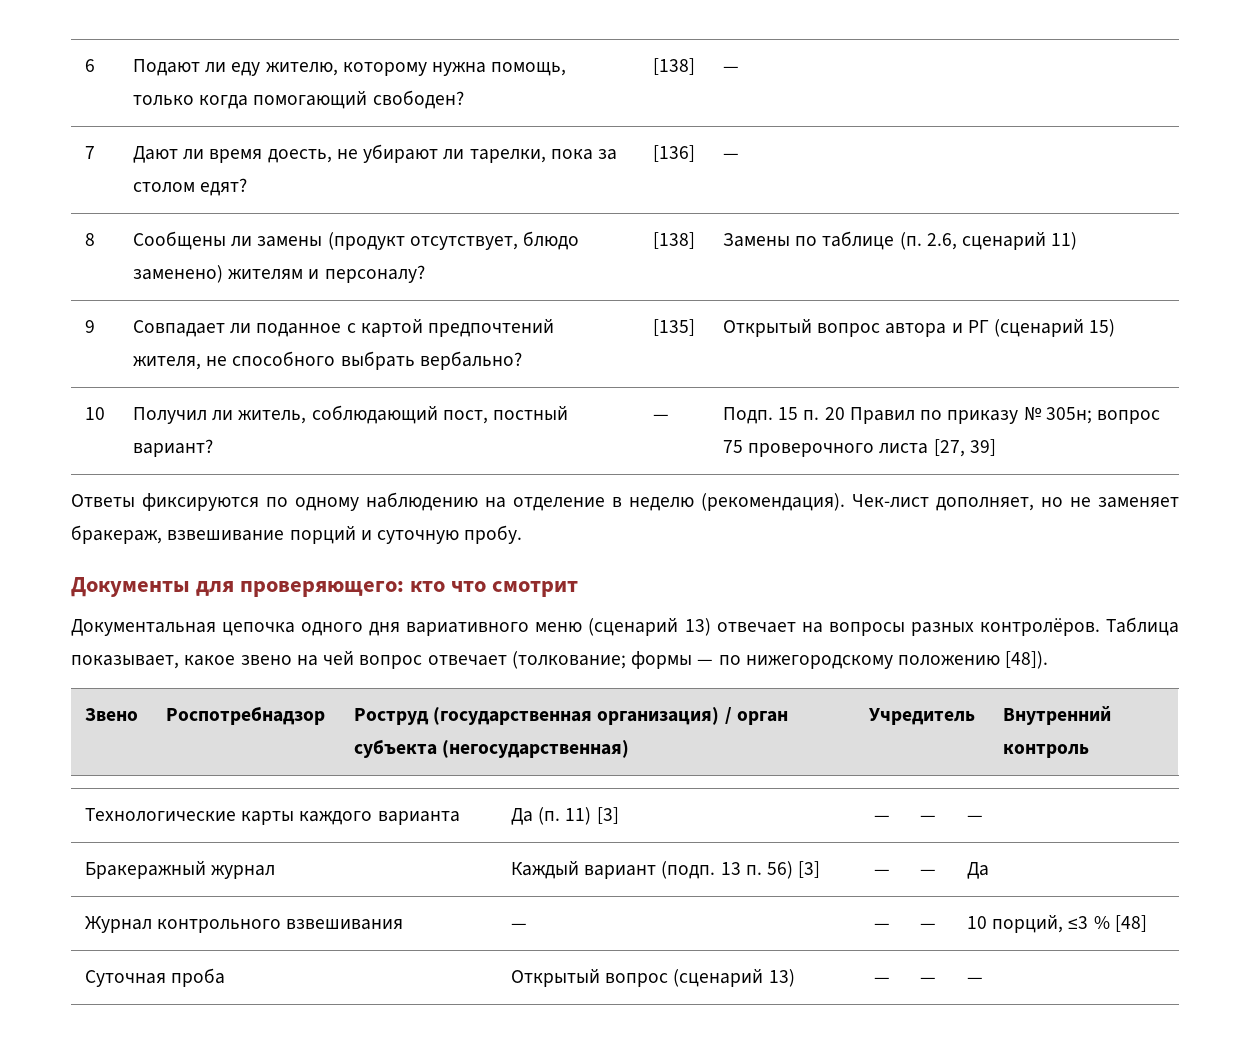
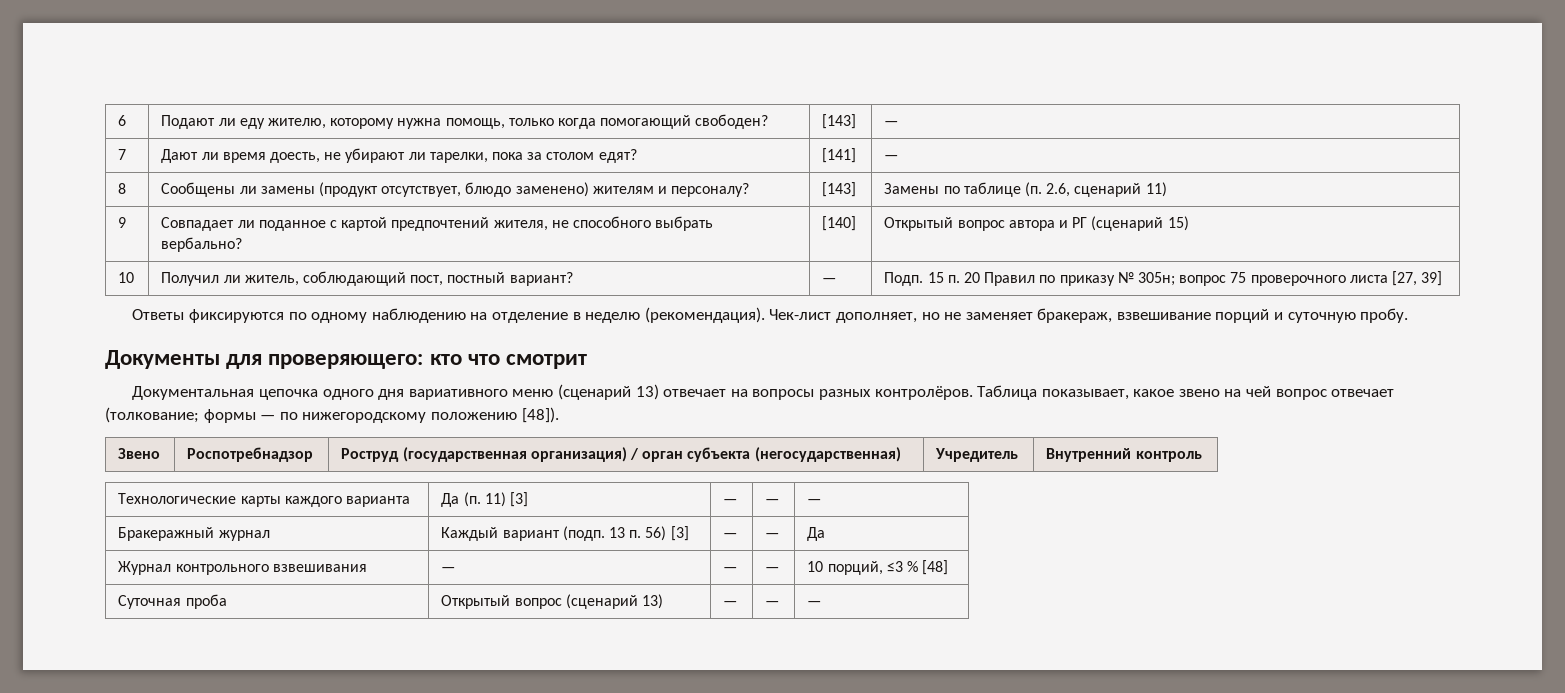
[652,58,695,75] [138] -> [822,114,857,129] [143]
[652,145,695,162] [136] -> [822,148,857,163] [141]
[652,232,695,249] [138] -> [822,182,857,197] [143]
[652,319,695,336] [135] -> [822,216,857,231] [140]

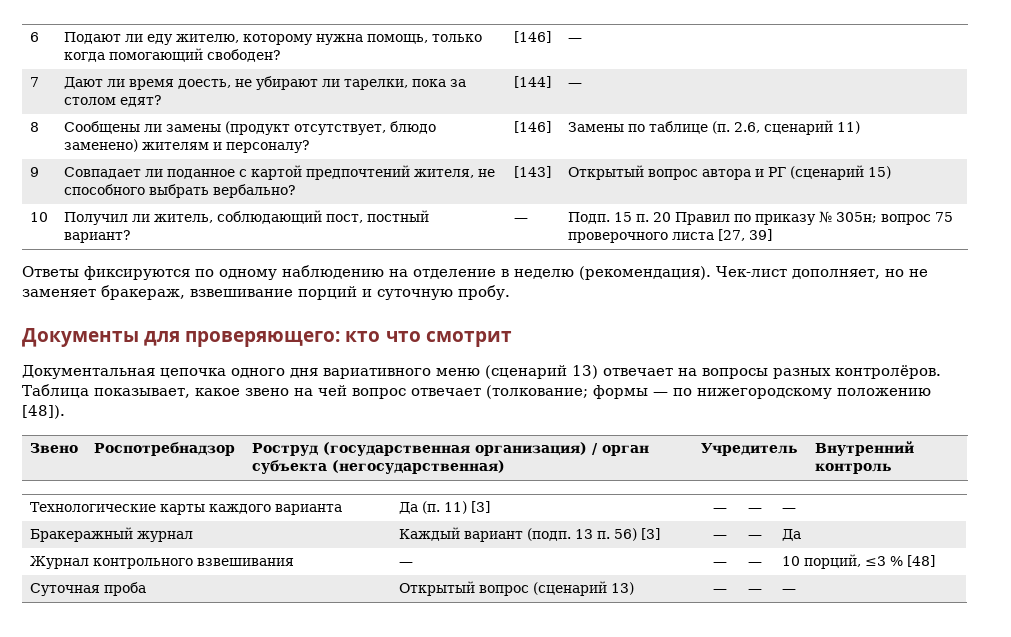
[822,114,857,129] [143] -> [513,31,551,43] [146]
[822,148,857,163] [141] -> [513,76,551,88] [144]
[822,182,857,197] [143] -> [513,121,551,133] [146]
[822,216,857,231] [140] -> [513,166,551,178] [143]

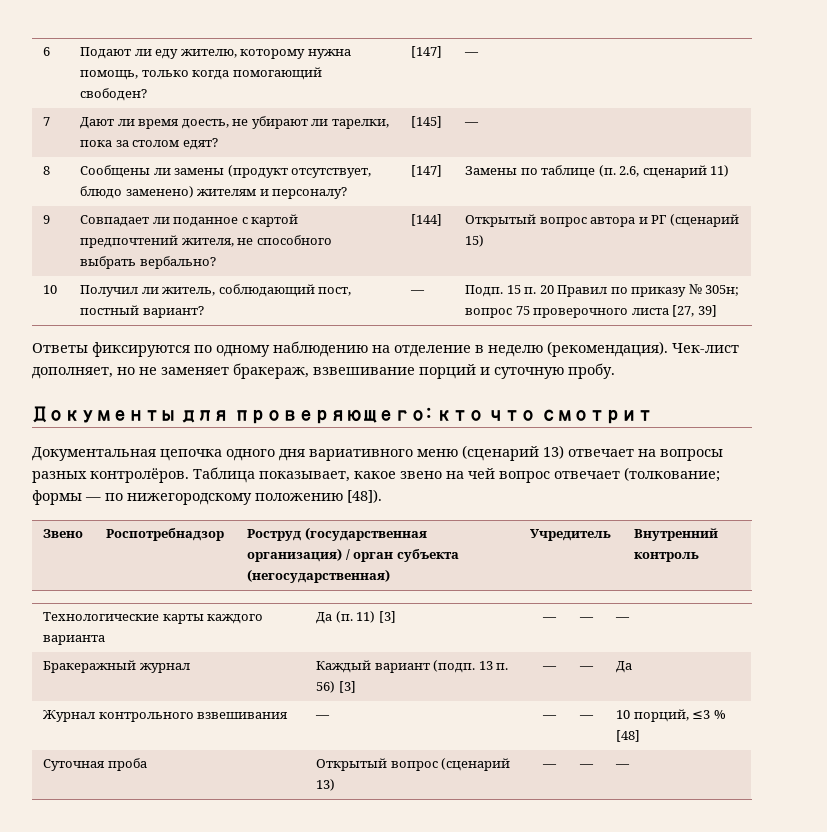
[513,31,551,43] [146] -> [411,46,443,58] [147]
[513,76,551,88] [144] -> [411,116,443,128] [145]
[513,121,551,133] [146] -> [411,165,443,177] [147]
[513,166,551,178] [143] -> [411,214,443,226] [144]

